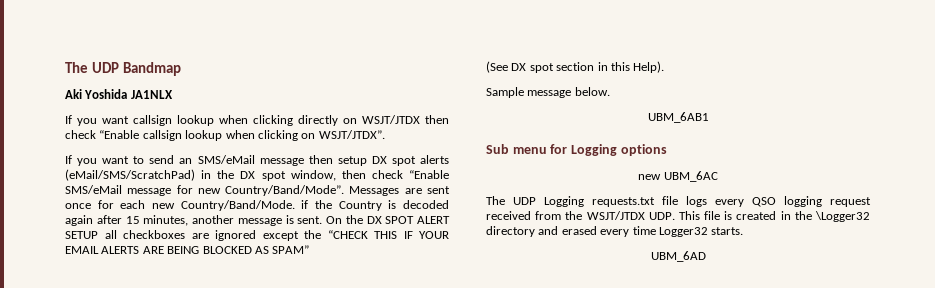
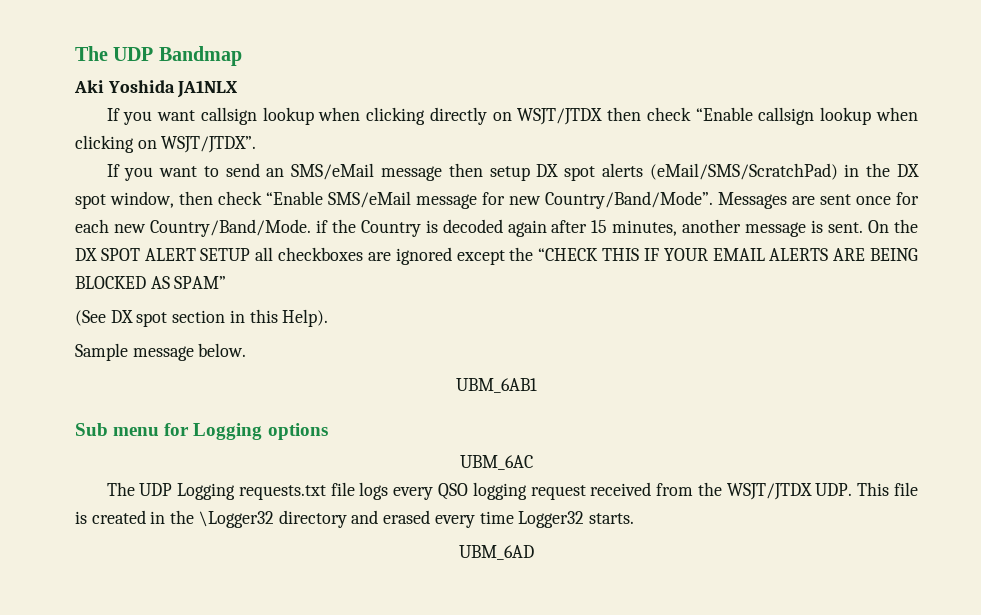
[638,174,662,180] new -> (328, 431) none

